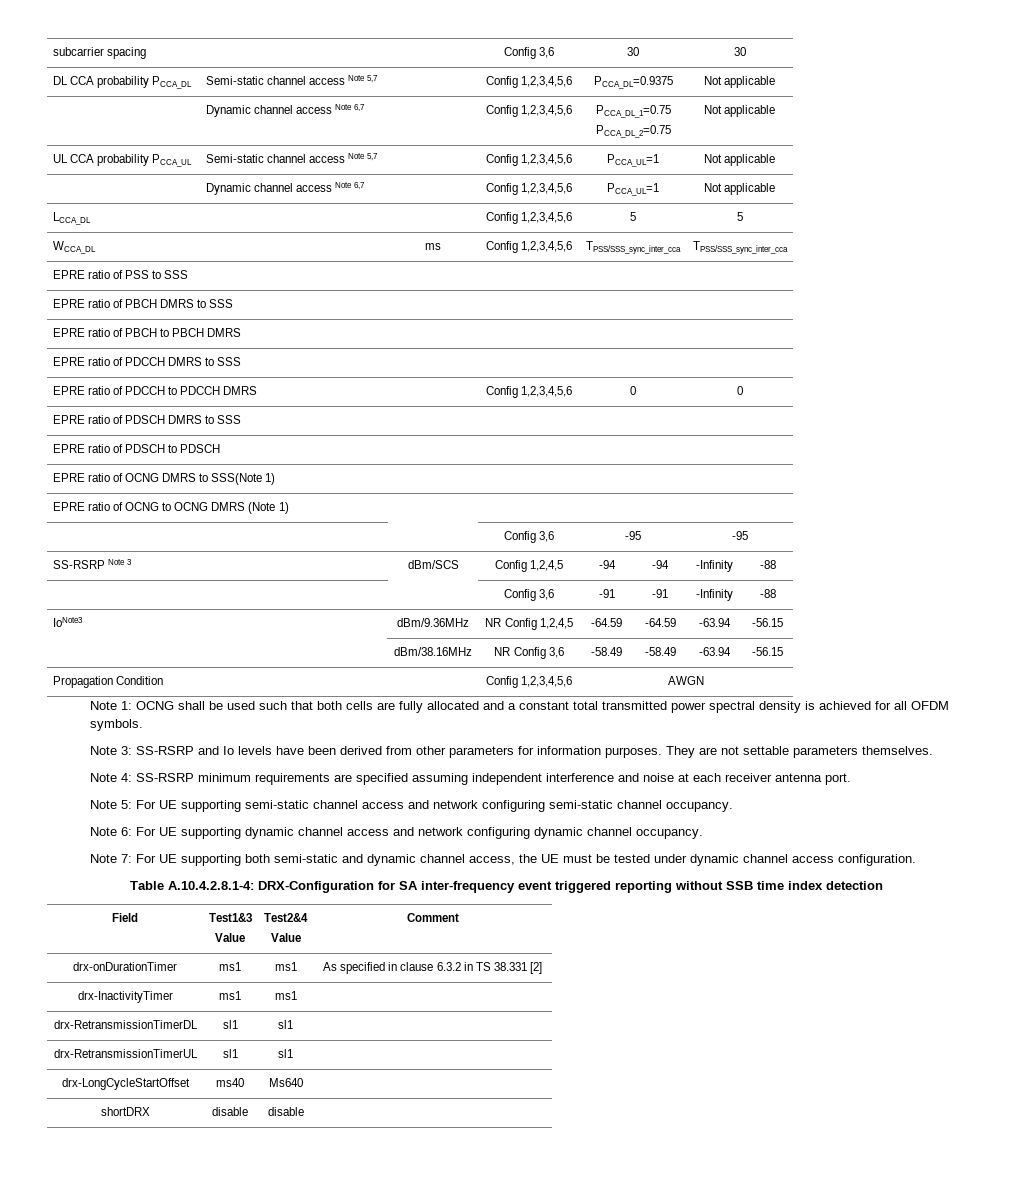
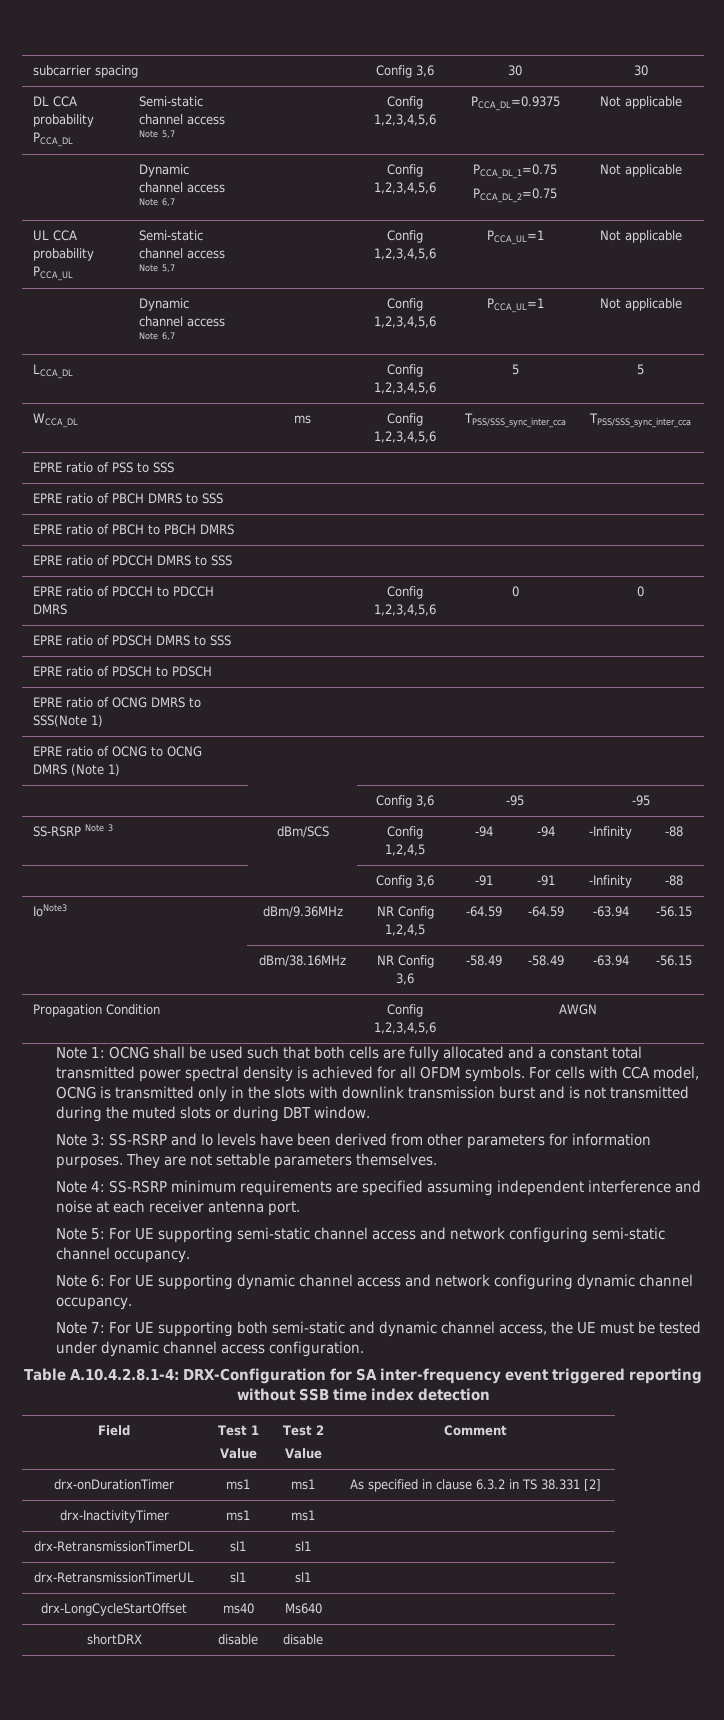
(144, 725) none -> [529,1066,700,1080] [56,1086,690,1102] [56,1106,371,1122] For cells with CCA model, OCNG is transmitted only in the slots with downlink transmission burst and is not transmitted during the muted slots or during DBT window.
[208,913,252,922] [215,933,245,942] [264,913,308,922] Test1&3 // Value | Test2&4 -> [217,1425,259,1436] [219,1448,257,1459] [282,1425,324,1436] Test 1 // Value | Test 2

